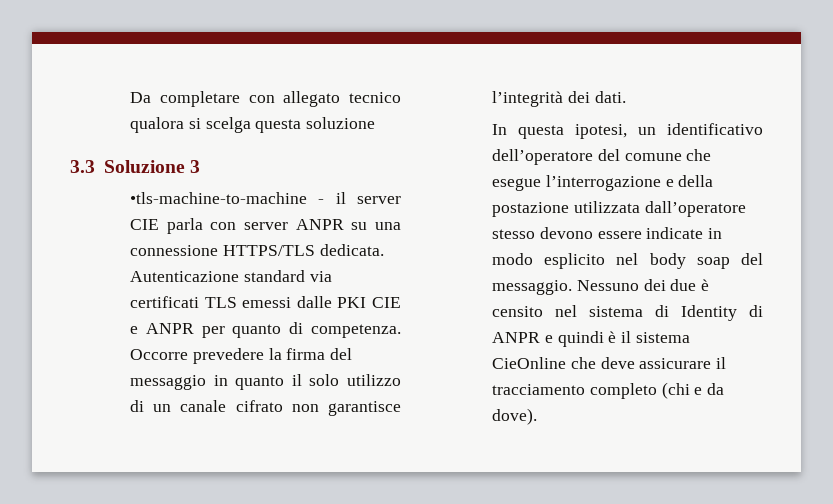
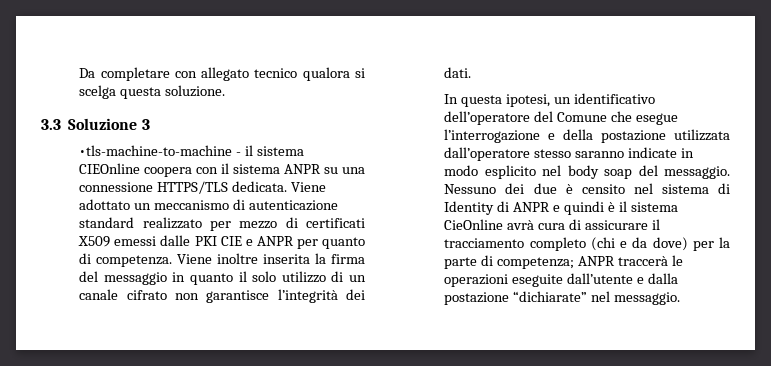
[305,117,375,129] soluzione -> [165,85,226,97] soluzione.
[356,196,401,204] [130,218,289,234] server CIE parla con server -> [257,146,305,156] [79,163,281,177] sistema CIEOnline coopera con il sistema
[130,270,332,282] [130,296,237,308] Autenticazione standard via certificati TLS -> [291,182,327,192] [79,199,338,211] [79,217,366,231] [78,236,111,247] Viene adottato un meccanismo di autenticazione standard realizzato per mezzo di certificati X509
[130,348,264,364] Occorre prevedere -> [177,253,311,264] Viene inoltre inserita
[624,153,682,161] comune -> [557,112,608,122] Comune
[539,227,642,239] devono essere -> [575,151,625,158] saranno
[570,357,635,369] che deve -> [507,219,582,230] avrà cura di
[492,408,538,425] dove). -> [652,237,730,251] [444,255,683,269] [444,273,678,287] [444,291,681,305] dove) per la parte di competenza; ANPR traccerà le operazioni eseguite dall’utente e dalla postazione “dichiarate” nel messaggio.

